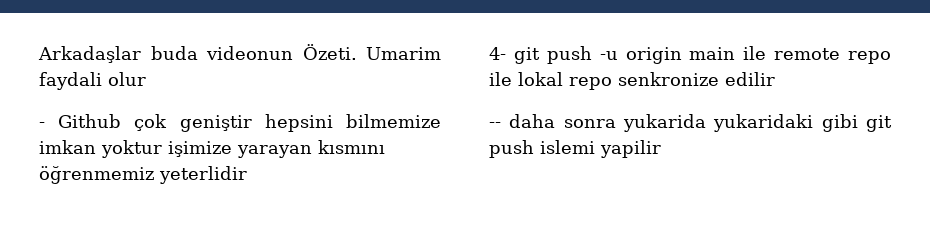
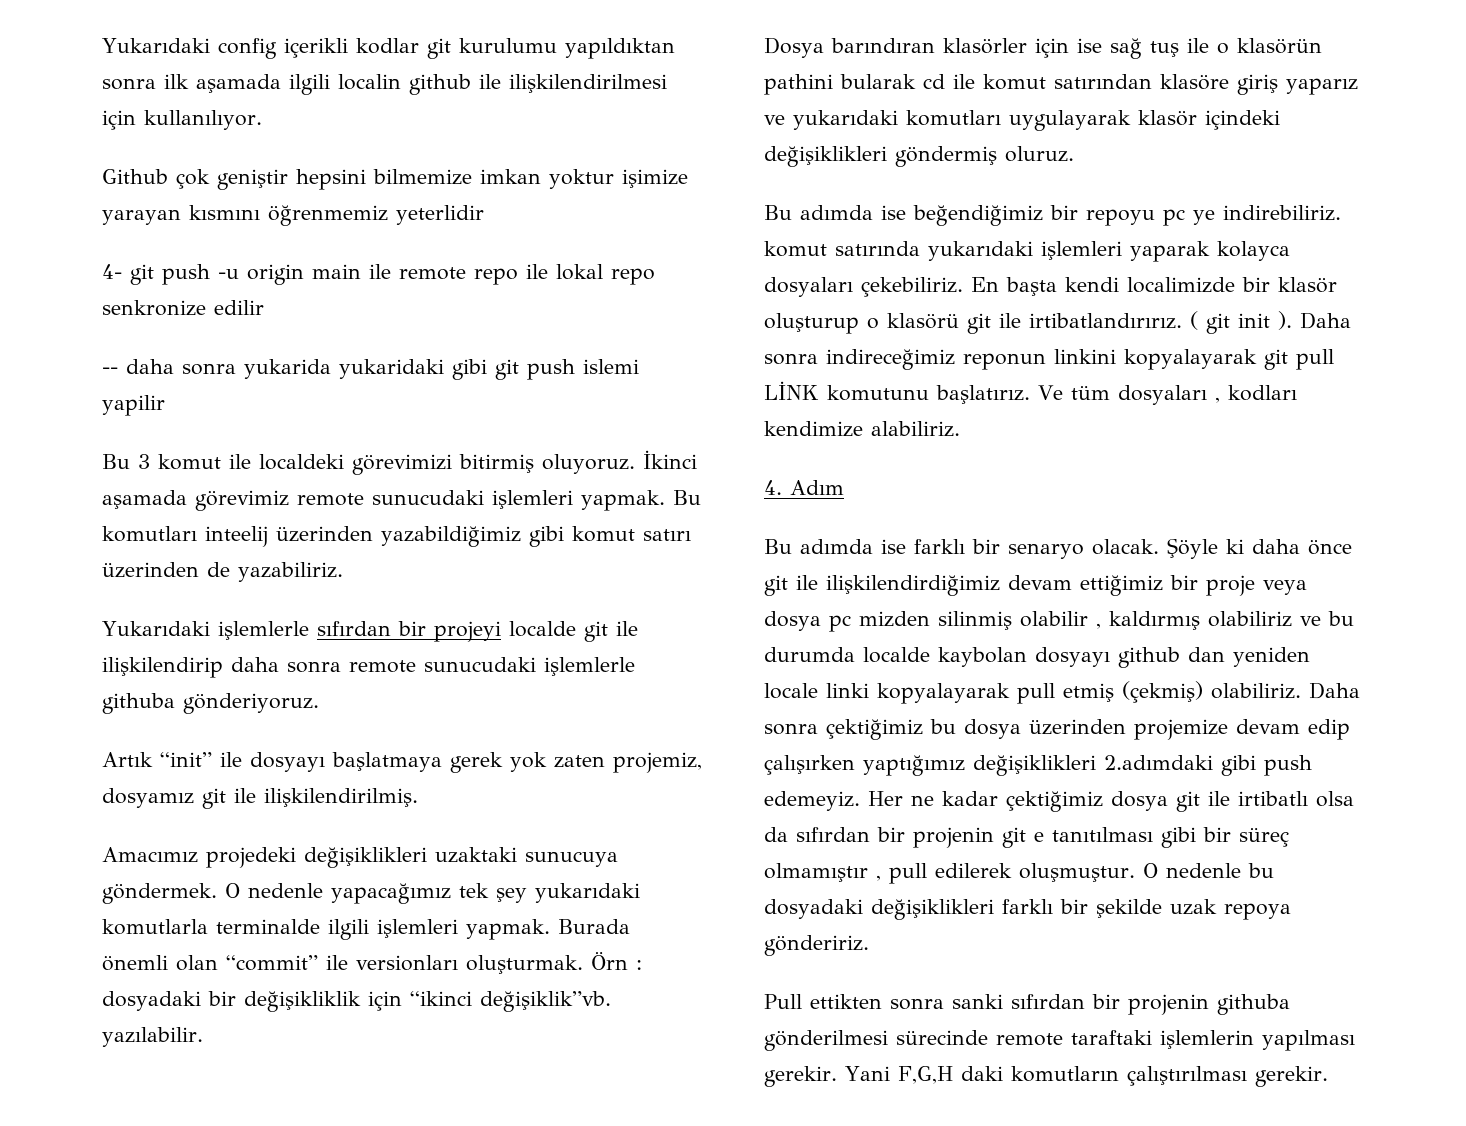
[38,44,441,63] [39,72,146,90] [39,122,45,128] Arkadaşlar buda videonun Özeti. Umarim faydali olur // - -> [102,38,675,59] [102,74,667,95] [102,110,262,130] Yukarıdaki config içerikli kodlar git kurulumu yapıldıktan sonra ilk aşamada ilgili localin github ile ilişkilendirilmesi için kullanılıyor. //
(661, 149) none -> [102,450,697,475] [102,490,701,511] [102,526,691,547] [102,562,343,582] [102,621,638,642] [102,657,635,678] [102,693,319,714] [102,752,702,773] [102,788,418,809] [102,847,618,868] [102,883,640,904] [102,919,630,940] [102,952,642,974] [102,991,611,1012] [102,1027,203,1047] [764,37,1322,59] [764,74,1358,95] [764,110,1280,131] [764,146,1074,167] [764,205,1341,226] [764,241,1290,262] [764,277,1337,297] [764,311,1351,334] [764,349,1334,370] [764,381,1297,405] [764,421,960,437] [764,480,844,495] [764,538,1352,559] [764,575,1307,596] [764,611,1354,632] [764,647,1310,668] [764,681,1360,704] [764,719,1350,740] [764,755,1312,776] [764,791,1354,812] [764,827,1289,848] [764,863,1274,884] [764,899,1291,920] [764,935,869,956] [764,994,1290,1015] [764,1030,1355,1051] [764,1066,1328,1087] // Bu 3 komut ile localdeki görevimizi bitirmiş oluyoruz. İkinci aşamada görevimiz remote sunucudaki işlemleri yapmak. Bu komutları inteelij üzerinden yazabildiğimiz gibi komut satırı üzerinden de yazabiliriz. // Yukarıdaki işlemlerle sıfırdan bir projeyi localde git ile ilişkilendirip daha sonra remote sunucudaki işlemlerle githuba gönderiyoruz. // Artık “init” ile dosyayı başlatmaya gerek yok zaten projemiz, dosyamız git ile ilişkilendirilmiş. // Amacımız projedeki değişiklikleri uzaktaki sunucuya göndermek. O nedenle yapacağımız tek şey yukarıdaki komutlarla terminalde ilgili işlemleri yapmak. Burada önemli olan “commit” ile versionları oluşturmak. Örn : dosyadaki bir değişikliklik için “ikinci değişiklik”vb. yazılabilir. // Dosya barındıran klasörler için ise sağ tuş ile o klasörün pathini bularak cd ile komut satırından klasöre giriş yaparız ve yukarıdaki komutları uygulayarak klasör içindeki değişiklikleri göndermiş oluruz. // Bu adımda ise beğendiğimiz bir repoyu pc ye indirebiliriz. komut satırında yukarıdaki işlemleri yaparak kolayca dosyaları çekebiliriz. En başta kendi localimizde bir klasör oluşturup o klasörü git ile irtibatlandırırız. ( git init ). Daha sonra indireceğimiz reponun linkini kopyalayarak git pull LİNK komutunu başlatırız. Ve tüm dosyaları , kodları kendimize alabiliriz. // 4. Adım // Bu adımda ise farklı bir senaryo olacak. Şöyle ki daha önce git ile ilişkilendirdiğimiz devam ettiğimiz bir proje veya dosya pc mizden silinmiş olabilir , kaldırmış olabiliriz ve bu durumda localde kaybolan dosyayı github dan yeniden locale linki kopyalayarak pull etmiş (çekmiş) olabiliriz. Daha sonra çektiğimiz bu dosya üzerinden projemize devam edip çalışırken yaptığımız değişiklikleri 2.adımdaki gibi push edemeyiz. Her ne kadar çektiğimiz dosya git ile irtibatlı olsa da sıfırdan bir projenin git e tanıtılması gibi bir süreç olmamıştır , pull edilerek oluşmuştur. O nedenle bu dosyadaki değişiklikleri farklı bir şekilde uzak repoya göndeririz. // Pull ettikten sonra sanki sıfırdan bir projenin githuba gönderilmesi sürecinde remote taraftaki işlemlerin yapılması gerekir. Yani F,G,H daki komutların çalıştırılması gerekir.

